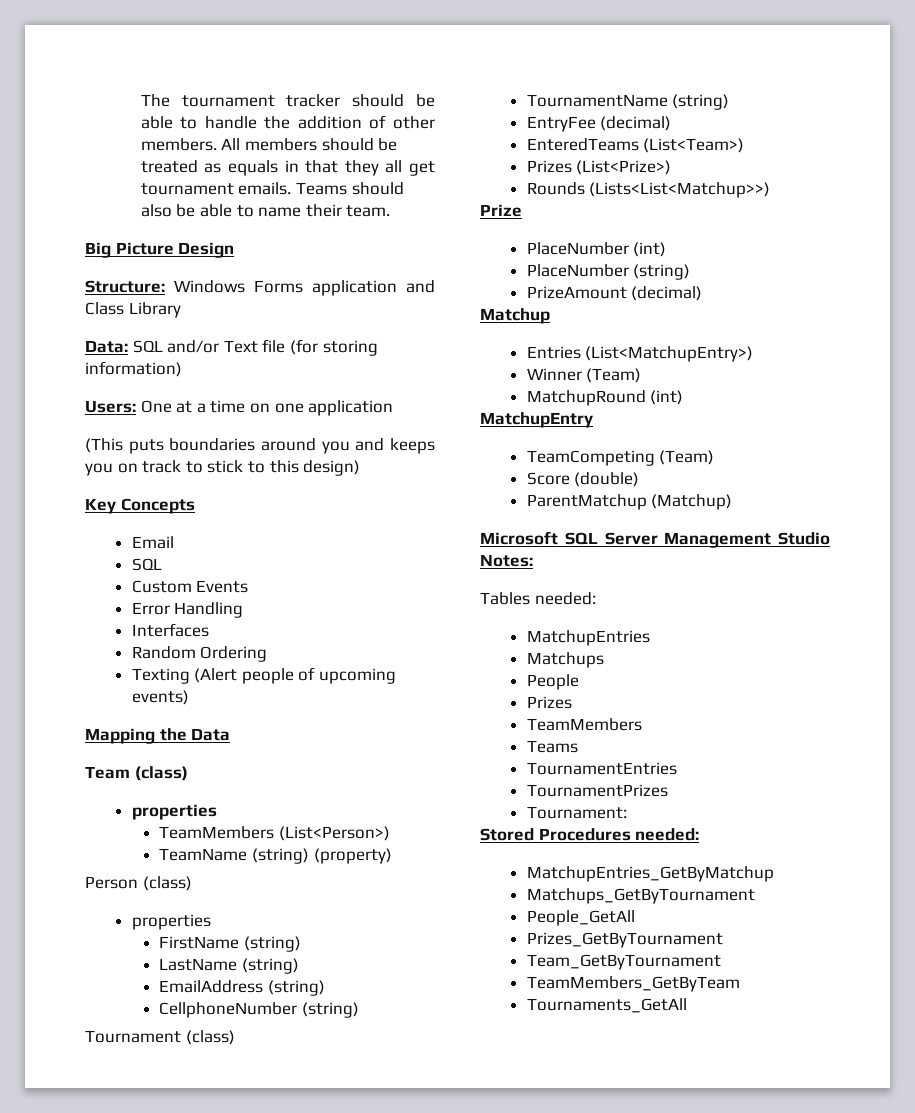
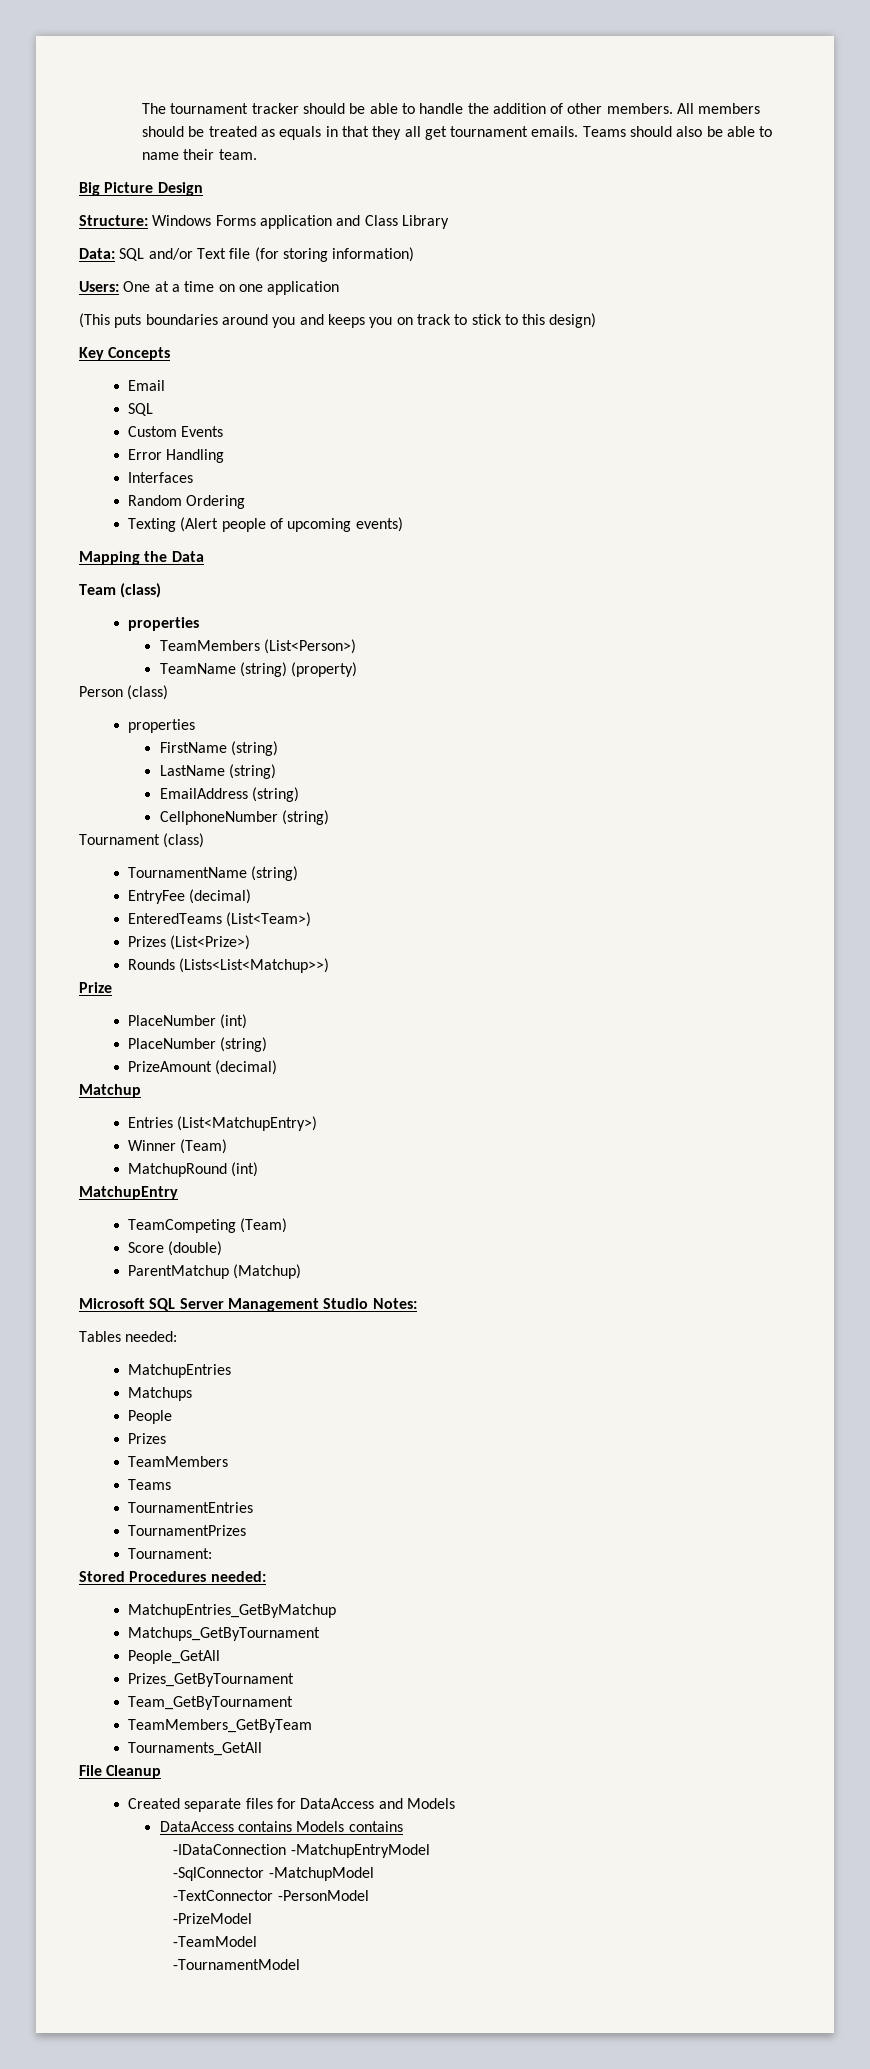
(687, 1005) none -> [79,1765,162,1779] [128,1798,456,1812] [159,1821,403,1832] [173,1844,430,1858] [173,1867,374,1881] [173,1890,369,1901] [173,1913,253,1924] [173,1936,258,1947] [173,1959,301,1970] // File Cleanup // Created separate files for DataAccess and Models // DataAccess contains Models contains // -IDataConnection -MatchupEntryModel // -SqlConnector -MatchupModel // -TextConnector -PersonModel // -PrizeModel // -TeamModel // -TournamentModel

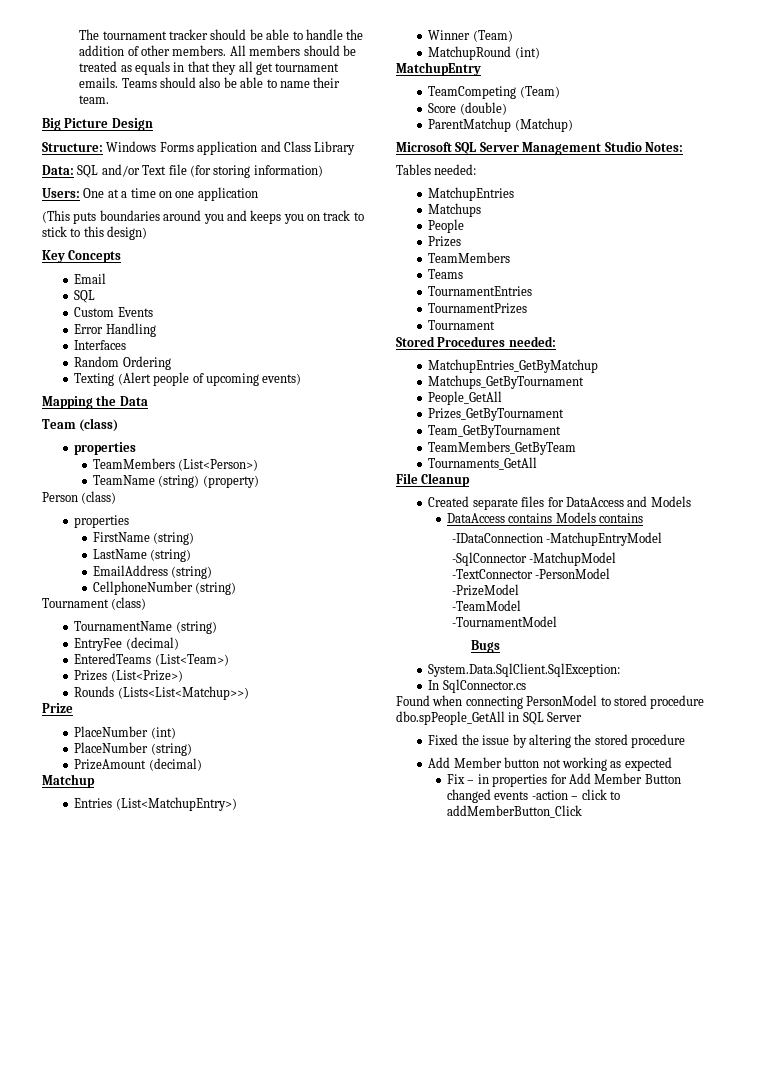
[128,1548,213,1559] Tournament: -> [428,320,496,330] Tournament
(301, 1964) none -> [470,640,500,653] [428,663,621,677] [428,679,526,693] [396,695,705,709] [396,711,583,725] [428,734,686,748] [428,757,672,771] [447,773,681,787] [447,789,620,803] [447,805,583,818] // Bugs // System.Data.SqlClient.SqlException: // In SqlConnector.cs // Found when connecting PersonModel to stored procedure dbo.spPeople_GetAll in SQL Server // Fixed the issue by altering the stored procedure // Add Member button not working as expected // Fix – in properties for Add Member Button changed events -action – click to addMemberButton_Click

